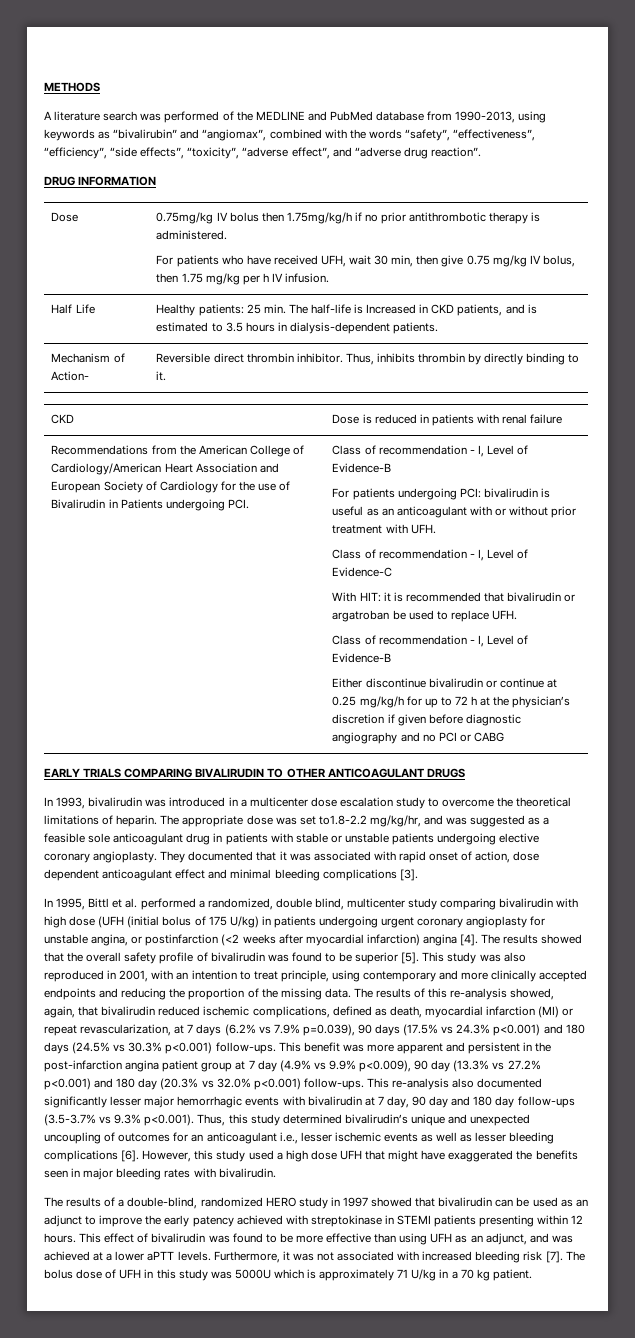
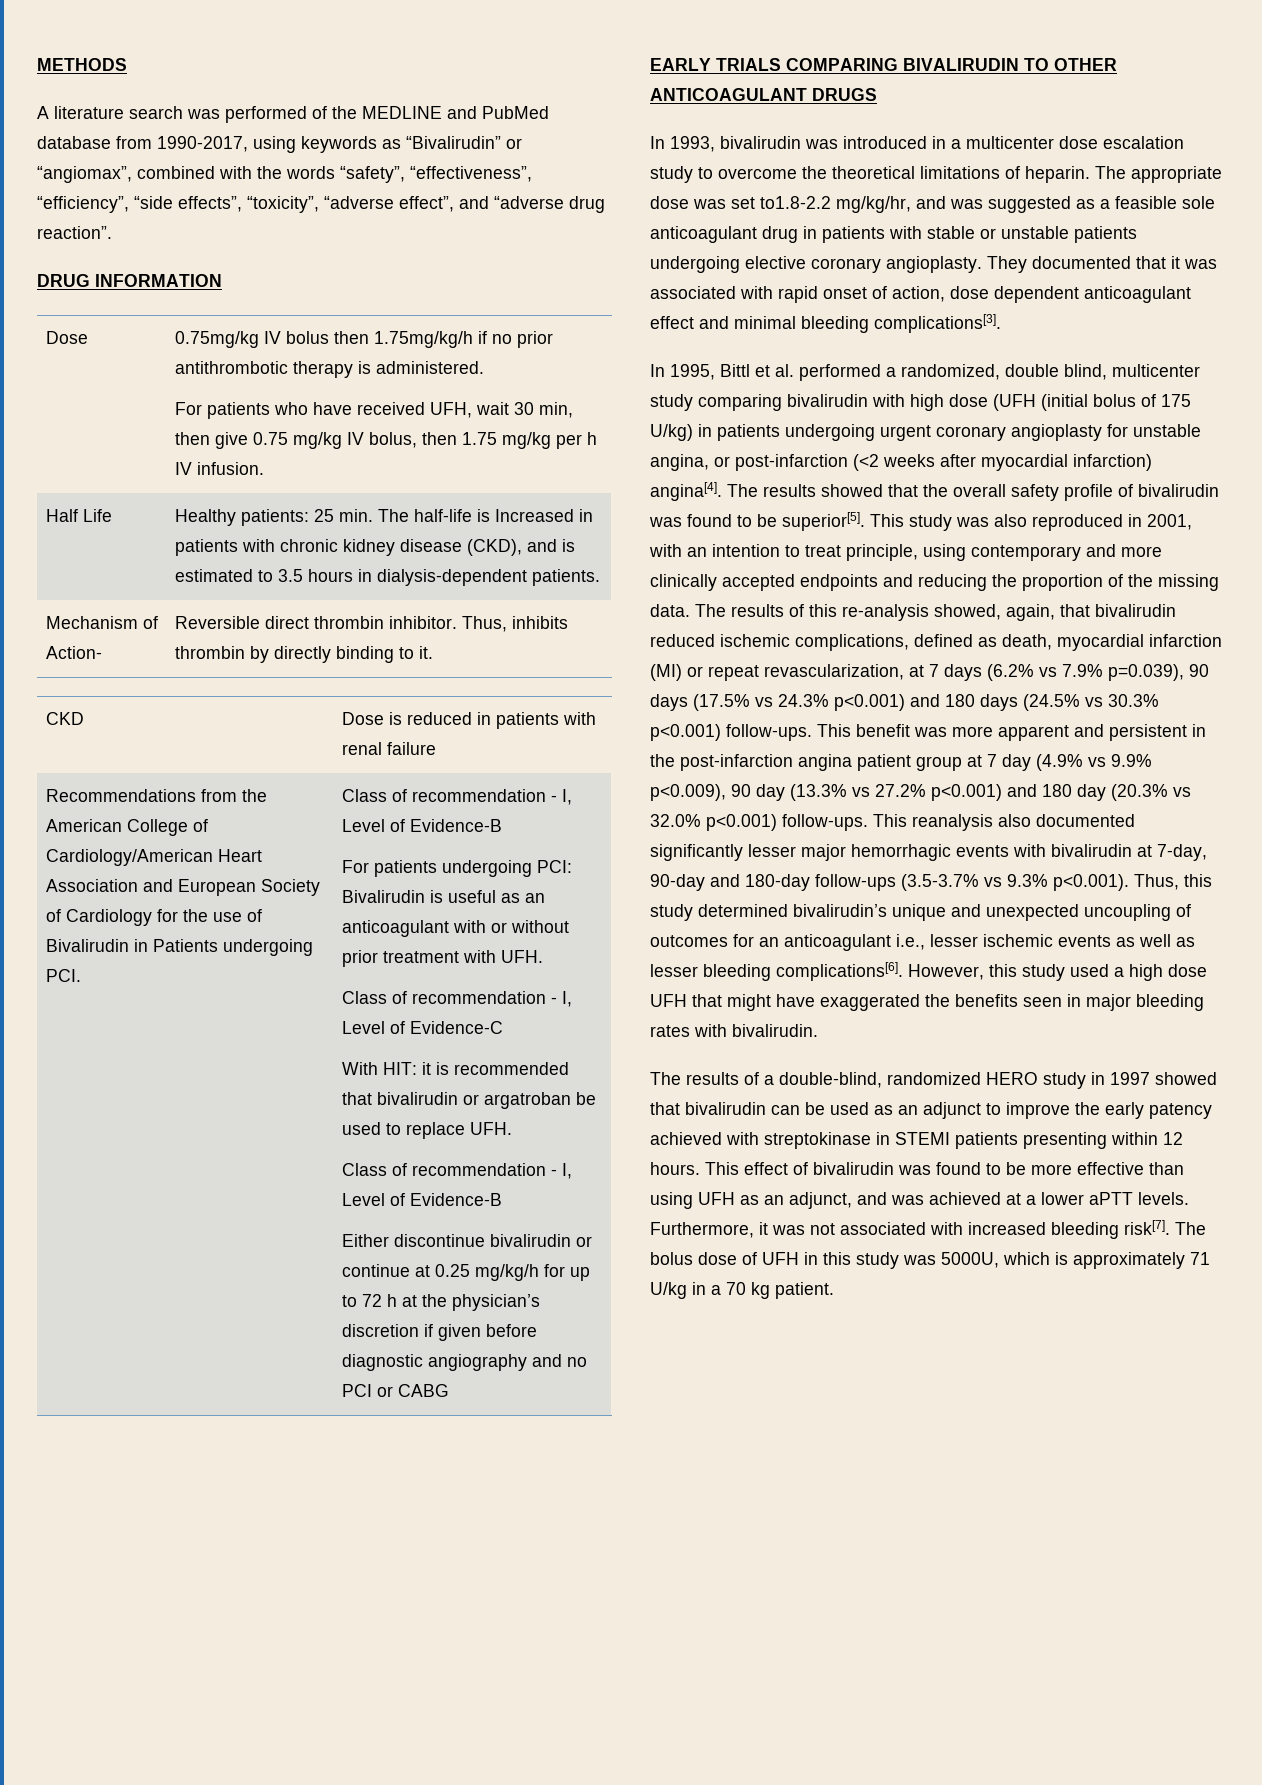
[455,111,516,123] 1990-2013, -> [157,136,248,152] 1990-2017,
[113,129,200,139] “bivalirubin” and -> [406,136,522,149] “Bivalirudin” or
[431,304,503,316] CKD patients, -> [174,539,522,556] patients with chronic kidney disease (CKD),
[483,488,538,498] bivalirudin -> [341,890,425,903] Bivalirudin
[322,869,418,881] complications [3]. -> [874,314,1001,333] complications[3].
[145,934,219,946] postinfarction -> [735,454,848,471] post-infarction
[422,934,479,946] angina [4]. -> [650,482,722,501] angina[4].
[355,952,420,964] superior [5]. -> [782,512,865,531] superior[5].
[392,1078,450,1090] re-analysis -> [912,814,993,831] reanalysis
[377,1096,515,1108] 7 day, 90 day and 180 day -> [1157,844,1207,861] [650,874,810,891] 7-day, 90-day and 180-day
[44,1150,140,1162] complications [6]. -> [776,962,903,981] complications[6].
[523,1251,563,1263] risk [7]. -> [1124,1220,1170,1235] risk[7].
[234,1269,271,1279] 5000U -> [941,1252,999,1268] 5000U,

